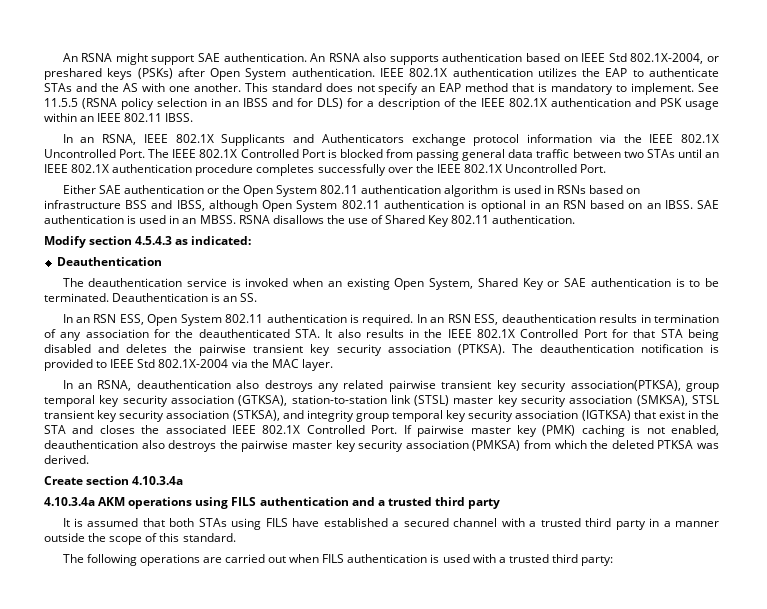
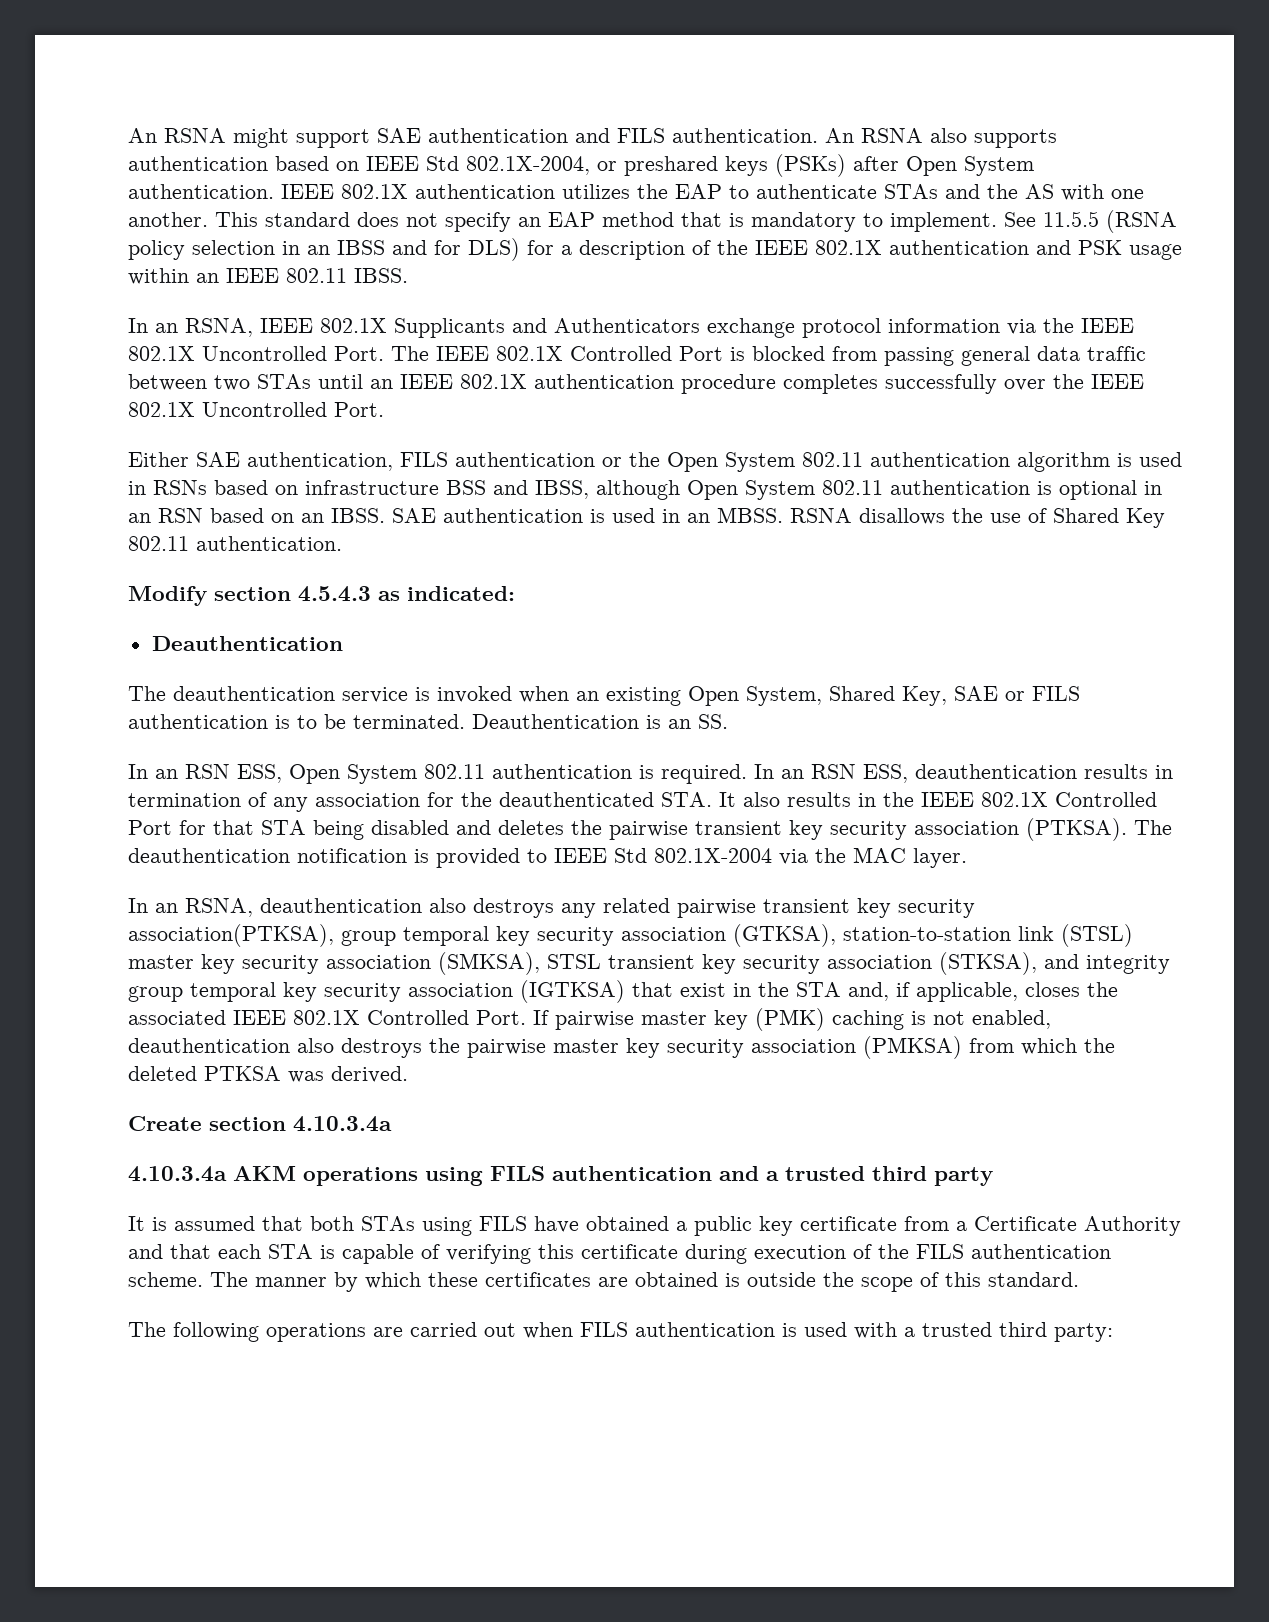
(220, 57) none -> [428,128,665,143] authentication and FILS
(121, 189) none -> [247,452,448,471] authentication, FILS
[522,278,587,290] Key or SAE -> [902,686,1080,706] Key, SAE or FILS
[72,425,94,434] and -> [848,982,1018,1002] and, if applicable,
[323,518,719,530] established a secured channel with a trusted third party in a manner -> [586,1216,1181,1236] [128,1244,1111,1264] [128,1272,740,1292] obtained a public key certificate from a Certificate Authority and that each STA is capable of verifying this certificate during execution of the FILS authentication scheme. The manner by which these certificates are obtained is

